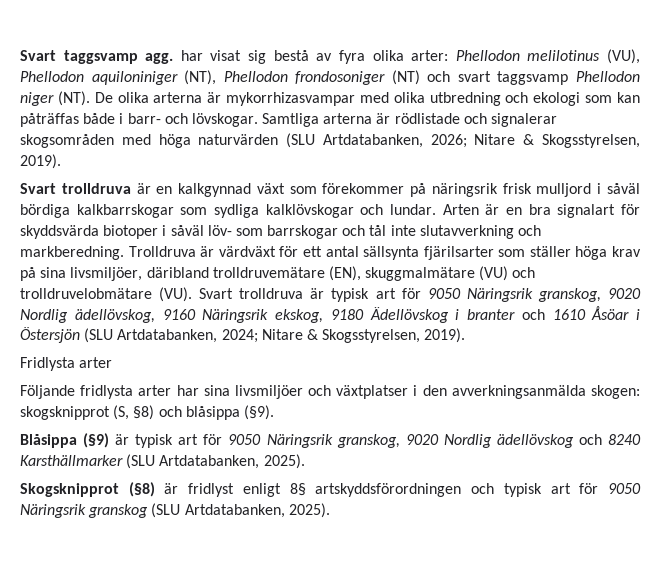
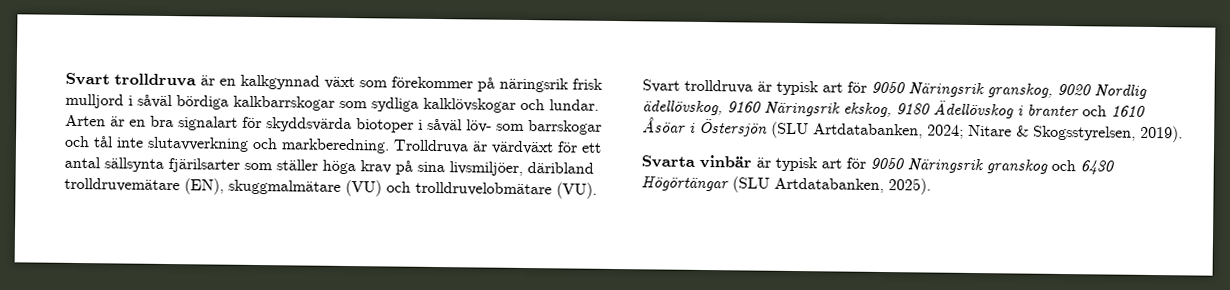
[20,49,641,64] [20,70,640,85] [20,91,640,106] [20,113,558,127] [20,133,640,148] [20,154,61,169] [20,183,56,194] Svart taggsvamp agg. har visat sig bestå av fyra olika arter: Phellodon melilotinus (VU), Phellodon aquiloniniger (NT), Phellodon frondosoniger (NT) och svart taggsvamp Phellodon niger (NT). De olika arterna är mykorrhizasvampar med olika utbredning och ekologi som kan påträffas både i barr- och lövskogar. Samtliga arterna är rödlistade och signalerar skogsområden med höga naturvärden (SLU Artdatabanken, 2026; Nitare & Skogsstyrelsen, 2019). // Svart -> [65,72,110,86] Svart
[20,357,113,371] [20,385,640,399] [20,405,274,420] [20,433,641,448] [20,454,305,469] [20,482,642,497] [20,504,149,518] Fridlysta arter // Följande fridlysta arter har sina livsmiljöer och växtplatser i den avverkningsanmälda skogen: skogsknipprot (S, §8) och blåsippa (§9). // Blåsippa (§9) är typisk art för 9050 Näringsrik granskog, 9020 Nordlig ädellövskog och 8240 Karsthällmarker (SLU Artdatabanken, 2025). // Skogsknipprot (§8) är fridlyst enligt 8§ artskyddsförordningen och typisk art för 9050 Näringsrik granskog -> [641,154,1114,175] [641,176,729,192] Svarta vinbär är typisk art för 9050 Näringsrik granskog och 6430 Högörtängar

